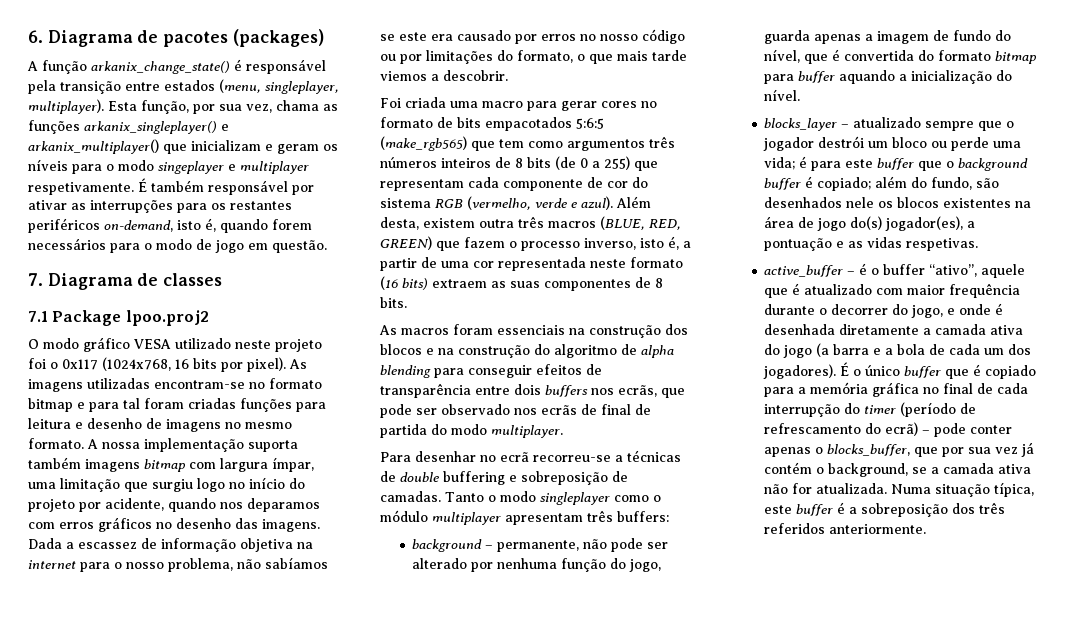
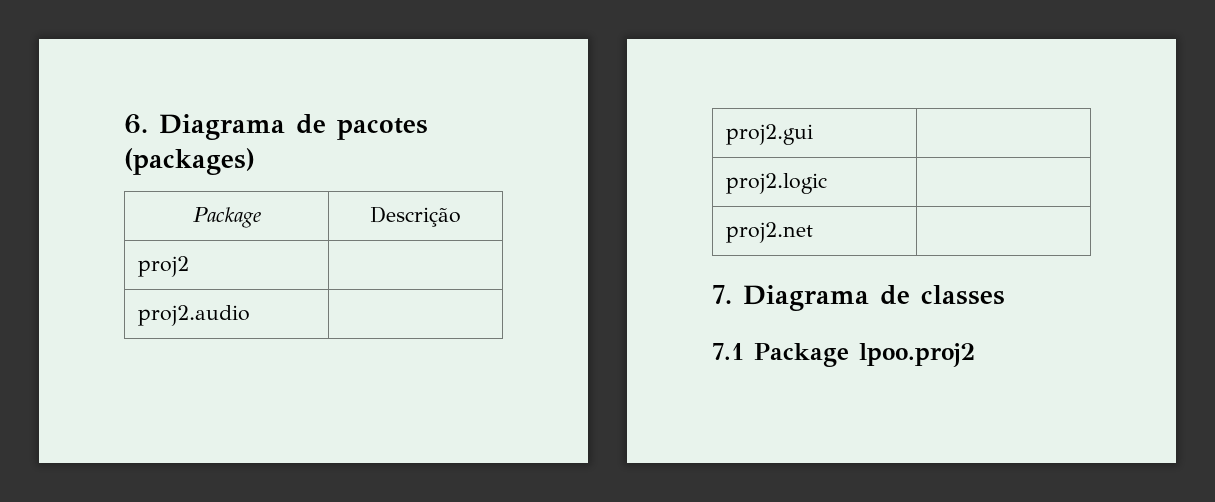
[27,59,326,74] [28,79,339,94] [28,99,338,114] [28,120,229,134] [28,139,338,154] [28,159,309,174] [28,178,314,195] [28,200,292,213] [28,218,312,233] [28,238,327,253] // A função arkanix_change_state() é responsável pela transição entre estados (menu, singleplayer, multiplayer). Esta função, por sua vez, chama as funções arkanix_singleplayer() e arkanix_multiplayer() que inicializam e geram os níveis para o modo singeplayer e multiplayer respetivamente. É também responsável por ativar as interrupções para os restantes periféricos on-demand, isto é, quando forem necessários para o modo de jogo em questão. -> [192,207,261,228] [370,206,461,227] [137,256,189,277] [137,305,250,326] [725,124,813,145] [725,173,827,194] [725,222,813,243] // Package | Descrição // proj2 | // proj2.audio | // proj2.gui | // proj2.logic | // proj2.net |
[28,337,322,352] [28,357,307,372] [28,378,322,392] [28,398,326,412] [28,418,292,432] [28,438,298,452] [28,457,314,472] [28,477,305,492] [28,498,320,512] [28,517,320,532] [28,538,313,552] [28,557,328,572] [380,29,685,44] [380,50,687,64] [380,70,508,81] [380,97,657,111] [380,117,604,131] [380,136,675,151] [380,156,658,171] [380,177,648,191] [380,196,651,210] [380,216,681,230] [380,236,691,251] [380,257,683,271] [380,276,663,291] [380,297,407,308] [379,324,688,338] [380,344,674,358] [380,364,602,378] [380,383,685,398] [380,404,651,418] [380,424,563,438] [380,450,681,462] [380,471,628,485] [380,491,661,505] [380,510,669,525] [412,538,669,552] [412,558,662,572] [764,30,1012,44] [764,49,1038,64] [764,70,1013,84] [764,89,801,101] [764,117,1015,131] [763,136,1022,151] [764,156,1029,171] [764,176,1000,191] [764,197,1032,208] [764,216,976,231] [764,237,979,251] [764,263,1026,278] [764,283,1021,298] [764,303,1004,318] [764,324,1024,335] [764,343,1032,358] [763,362,1037,379] [764,382,1029,397] [764,402,977,417] [764,422,1013,437] [764,442,1035,457] [764,462,1032,477] [764,482,1035,497] [764,502,1006,517] [764,523,927,534] // O modo gráfico VESA utilizado neste projeto foi o 0x117 (1024x768, 16 bits por pixel). As imagens utilizadas encontram-se no formato bitmap e para tal foram criadas funções para leitura e desenho de imagens no mesmo formato. A nossa implementação suporta também imagens bitmap com largura ímpar, uma limitação que surgiu logo no início do projeto por acidente, quando nos deparamos com erros gráficos no desenho das imagens. Dada a escassez de informação objetiva na internet para o nosso problema, não sabíamos se este era causado por erros no nosso código ou por limitações do formato, o que mais tarde viemos a descobrir. // Foi criada uma macro para gerar cores no formato de bits empacotados 5:6:5 (make_rgb565) que tem como argumentos três números inteiros de 8 bits (de 0 a 255) que representam cada componente de cor do sistema RGB (vermelho, verde e azul). Além desta, existem outra três macros (BLUE, RED, GREEN) que fazem o processo inverso, isto é, a partir de uma cor representada neste formato (16 bits) extraem as suas componentes de 8 bits. // As macros foram essenciais na construção dos blocos e na construção do algoritmo de alpha blending para conseguir efeitos de transparência entre dois buffers nos ecrãs, que pode ser observado nos ecrãs de final de partida do modo multiplayer. // Para desenhar no ecrã recorreu-se a técnicas de double buffering e sobreposição de camadas. Tanto o modo singleplayer como o módulo multiplayer apresentam três buffers: // background – permanente, não pode ser alterado por nenhuma função do jogo, guarda apenas a imagem de fundo do nível, que é convertida do formato bitmap para buffer aquando a inicialização do nível. // blocks_layer – atualizado sempre que o jogador destrói um bloco ou perde uma vida; é para este buffer que o background buffer é copiado; além do fundo, são desenhados nele os blocos existentes na área de jogo do(s) jogador(es), a pontuação e as vidas respetivas. // active_buffer – é o buffer “ativo”, aquele que é atualizado com maior frequência durante o decorrer do jogo, e onde é desenhada diretamente a camada ativa do jogo (a barra e a bola de cada um dos jogadores). É o único buffer que é copiado para a memória gráfica no final de cada interrupção do timer (período de refrescamento do ecrã) – pode conter apenas o blocks_buffer, que por sua vez já contém o background, se a camada ativa não for atualizada. Numa situação típica, este buffer é a sobreposição dos três referidos anteriormente. -> (975, 355) none

